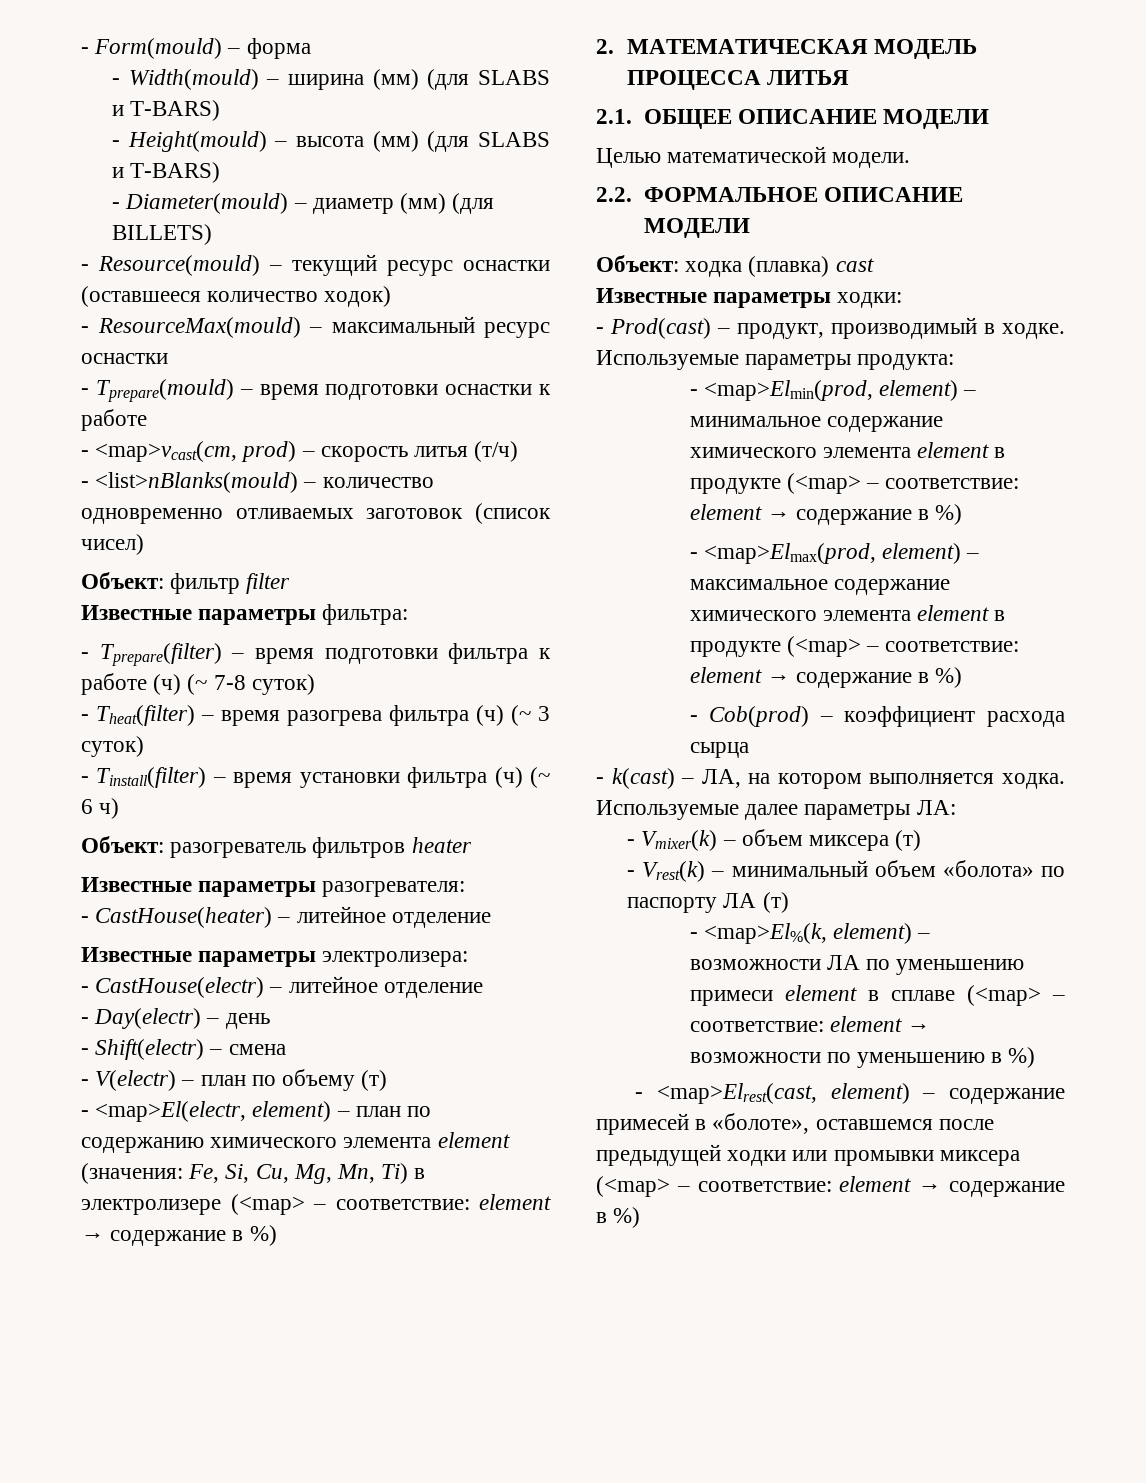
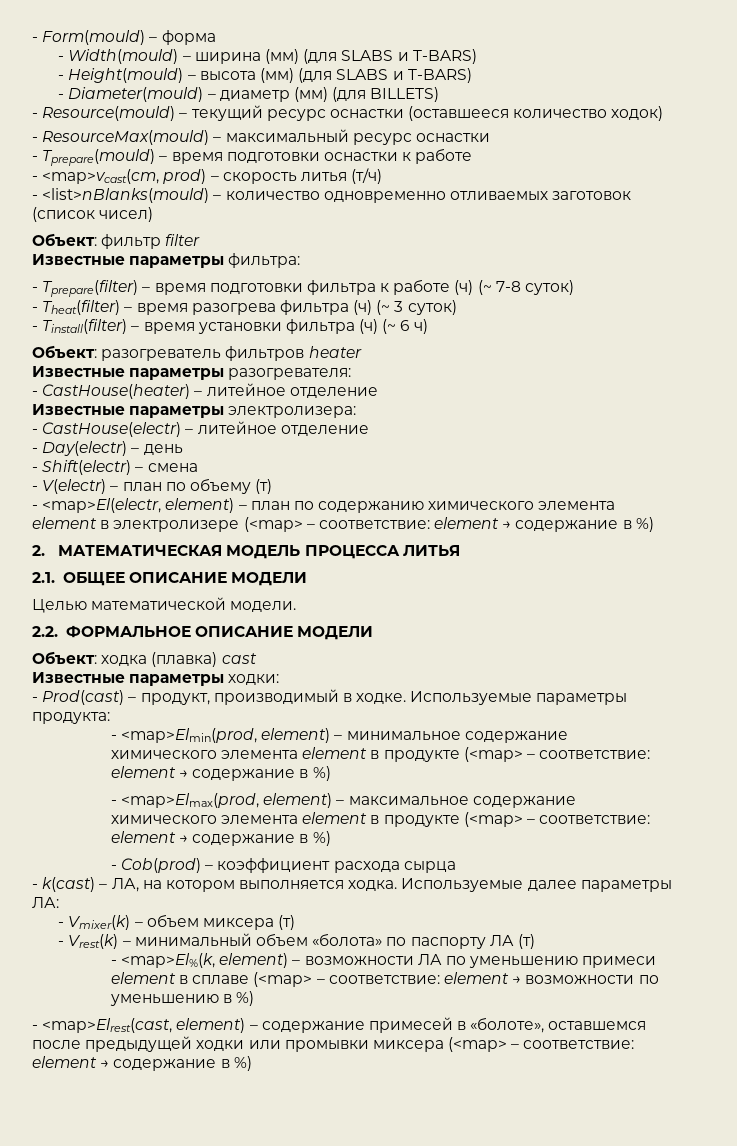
[81,1163,409,1184] (значения: Fe, Si, Cu, Mg, Mn, Ti) -> (97, 523) none

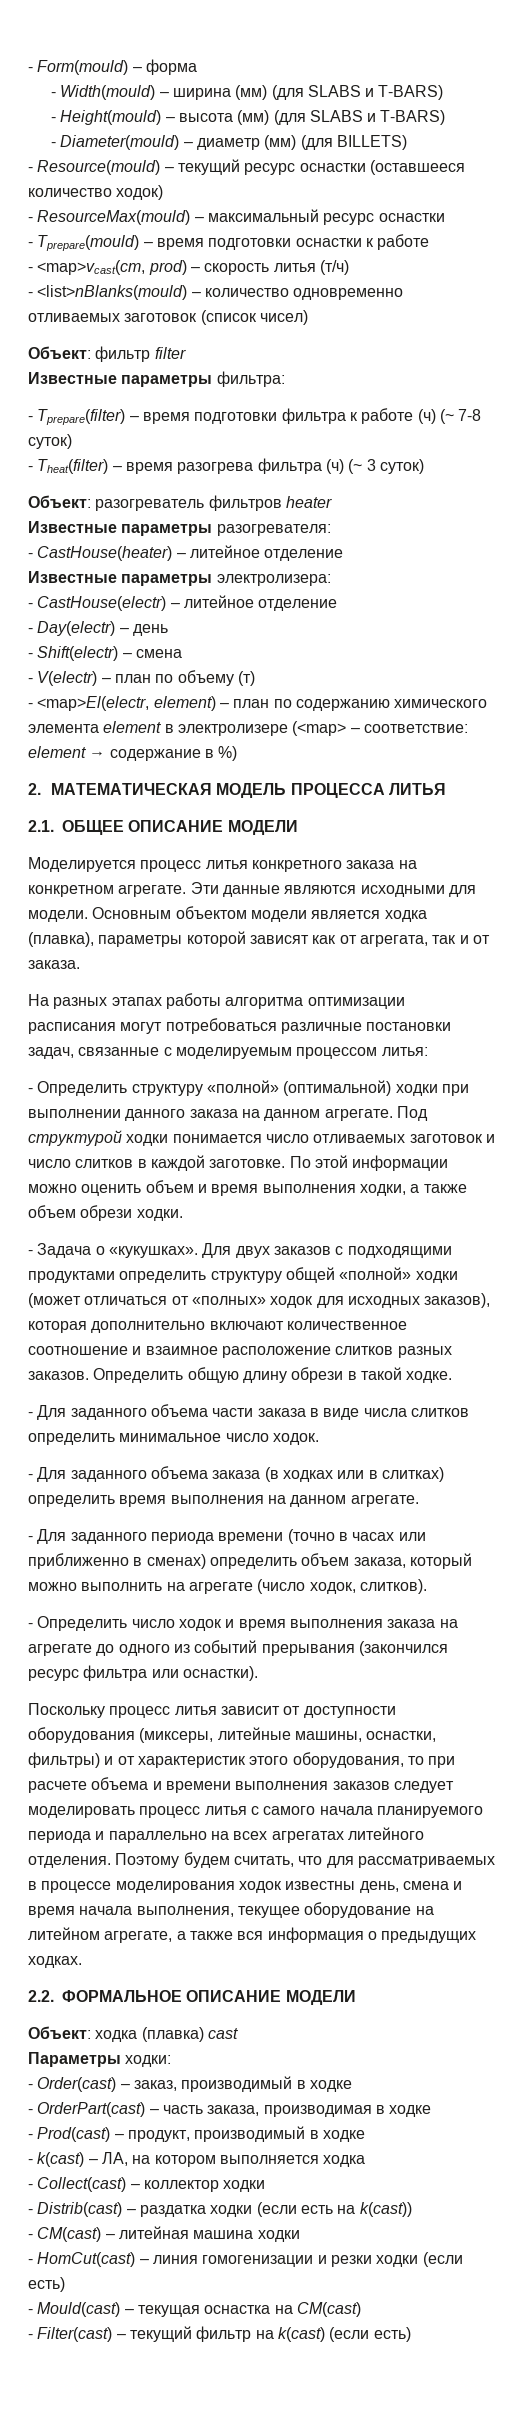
[32,319,428,334] // - Tinstall(filter) – время установки фильтра (ч) (~ 6 ч) -> (424, 466) none
[32,597,297,613] Целью математической модели. -> [28,857,417,872] [28,882,476,897] [28,906,427,922] [28,931,490,947] [28,960,80,969] [28,993,405,1009] [28,1018,452,1034] [28,1047,428,1059] [28,1080,469,1096] [28,1106,428,1121] [28,1130,495,1146] [28,1155,449,1171] [28,1180,467,1196] [28,1205,183,1221] [28,1243,452,1258] [28,1267,458,1283] [28,1293,491,1308] [28,1321,407,1333] [28,1346,452,1358] [28,1367,453,1383] [28,1404,469,1420] [28,1433,319,1445] [28,1466,444,1482] [28,1495,419,1507] [28,1529,426,1544] [28,1553,472,1569] [28,1579,427,1594] [28,1616,458,1631] [28,1640,448,1656] [28,1665,258,1681] [28,1703,396,1718] [28,1727,437,1743] [28,1752,456,1768] [28,1777,454,1793] [28,1806,483,1818] [28,1827,424,1843] [28,1852,495,1868] [28,1881,463,1893] [28,1902,434,1918] [28,1927,477,1943] [28,1956,82,1968] Моделируется процесс литья конкретного заказа на конкретном агрегате. Эти данные являются исходными для модели. Основным объектом модели является ходка (плавка), параметры которой зависят как от агрегата, так и от заказа. // На разных этапах работы алгоритма оптимизации расписания могут потребоваться различные постановки задач, связанные с моделируемым процессом литья: // - Определить структуру «полной» (оптимальной) ходки при выполнении данного заказа на данном агрегате. Под структурой ходки понимается число отливаемых заготовок и число слитков в каждой заготовке. По этой информации можно оценить объем и время выполнения ходки, а также объем обрези ходки. // - Задача о «кукушках». Для двух заказов с подходящими продуктами определить структуру общей «полной» ходки (может отличаться от «полных» ходок для исходных заказов), которая дополнительно включают количественное соотношение и взаимное расположение слитков разных заказов. Определить общую длину обрези в такой ходке. // - Для заданного объема части заказа в виде числа слитков определить минимальное число ходок. // - Для заданного объема заказа (в ходках или в слитках) определить время выполнения на данном агрегате. // - Для заданного периода времени (точно в часах или приближенно в сменах) определить объем заказа, который можно выполнить на агрегате (число ходок, слитков). // - Определить число ходок и время выполнения заказа на агрегате до одного из событий прерывания (закончился ресурс фильтра или оснастки). // Поскольку процесс литья зависит от доступности оборудования (миксеры, литейные машины, оснастки, фильтры) и от характеристик этого оборудования, то при расчете объема и времени выполнения заказов следует моделировать процесс литья с самого начала планируемого периода и параллельно на всех агрегатах литейного отделения. Поэтому будем считать, что для рассматриваемых в процессе моделирования ходок известны день, смена и время начала выполнения, текущее оборудование на литейном агрегате, а также вся информация о предыдущих ходках.
[32,672,225,686] Известные параметры -> [28,2052,121,2067] Параметры
(280, 679) none -> [28,2076,352,2092] [28,2102,432,2117] // - Order(cast) – заказ, производимый в ходке // - OrderPart(cast) – часть заказа, производимая в ходке
[356,691,628,705] [32,712,110,724] [110,728,568,743] [110,747,651,762] [110,766,331,781] [110,793,576,808] [110,812,651,827] [110,831,331,846] [110,858,456,873] ходке. Используемые параметры продукта: // - <map>Elmin(prod, element) – минимальное содержание химического элемента element в продукте (<map> – соответствие: element → содержание в %) // - <map>Elmax(prod, element) – максимальное содержание химического элемента element в продукте (<map> – соответствие: element → содержание в %) // - Cob(prod) – коэффициент расхода сырца -> [322,2130,365,2142] ходке
[348,878,672,892] [32,897,59,908] [58,914,296,930] [58,933,535,949] [110,953,657,968] [110,972,659,987] [109,991,255,1006] [32,1017,647,1033] [32,1036,635,1052] [32,1056,252,1071] ходка. Используемые далее параметры ЛА: // - Vmixer(k) – объем миксера (т) // - Vrest(k) – минимальный объем «болота» по паспорту ЛА (т) // - <map>El%(k, element) – возможности ЛА по уменьшению примеси element в сплаве (<map> – соответствие: element → возможности по уменьшению в %) // - <map>Elrest(cast, element) – содержание примесей в «болоте», оставшемся после предыдущей ходки или промывки миксера (<map> – соответствие: element → содержание в %) -> [323,2155,366,2167] [28,2177,266,2192] [28,2202,412,2217] [28,2226,300,2242] [28,2252,463,2267] [28,2277,65,2292] [28,2302,361,2317] [28,2326,411,2342] ходка // - Collect(cast) – коллектор ходки // - Distrib(cast) – раздатка ходки (если есть на k(cast)) // - CM(cast) – литейная машина ходки // - HomCut(cast) – линия гомогенизации и резки ходки (если есть) // - Mould(cast) – текущая оснастка на CM(cast) // - Filter(cast) – текущий фильтр на k(cast) (если есть)

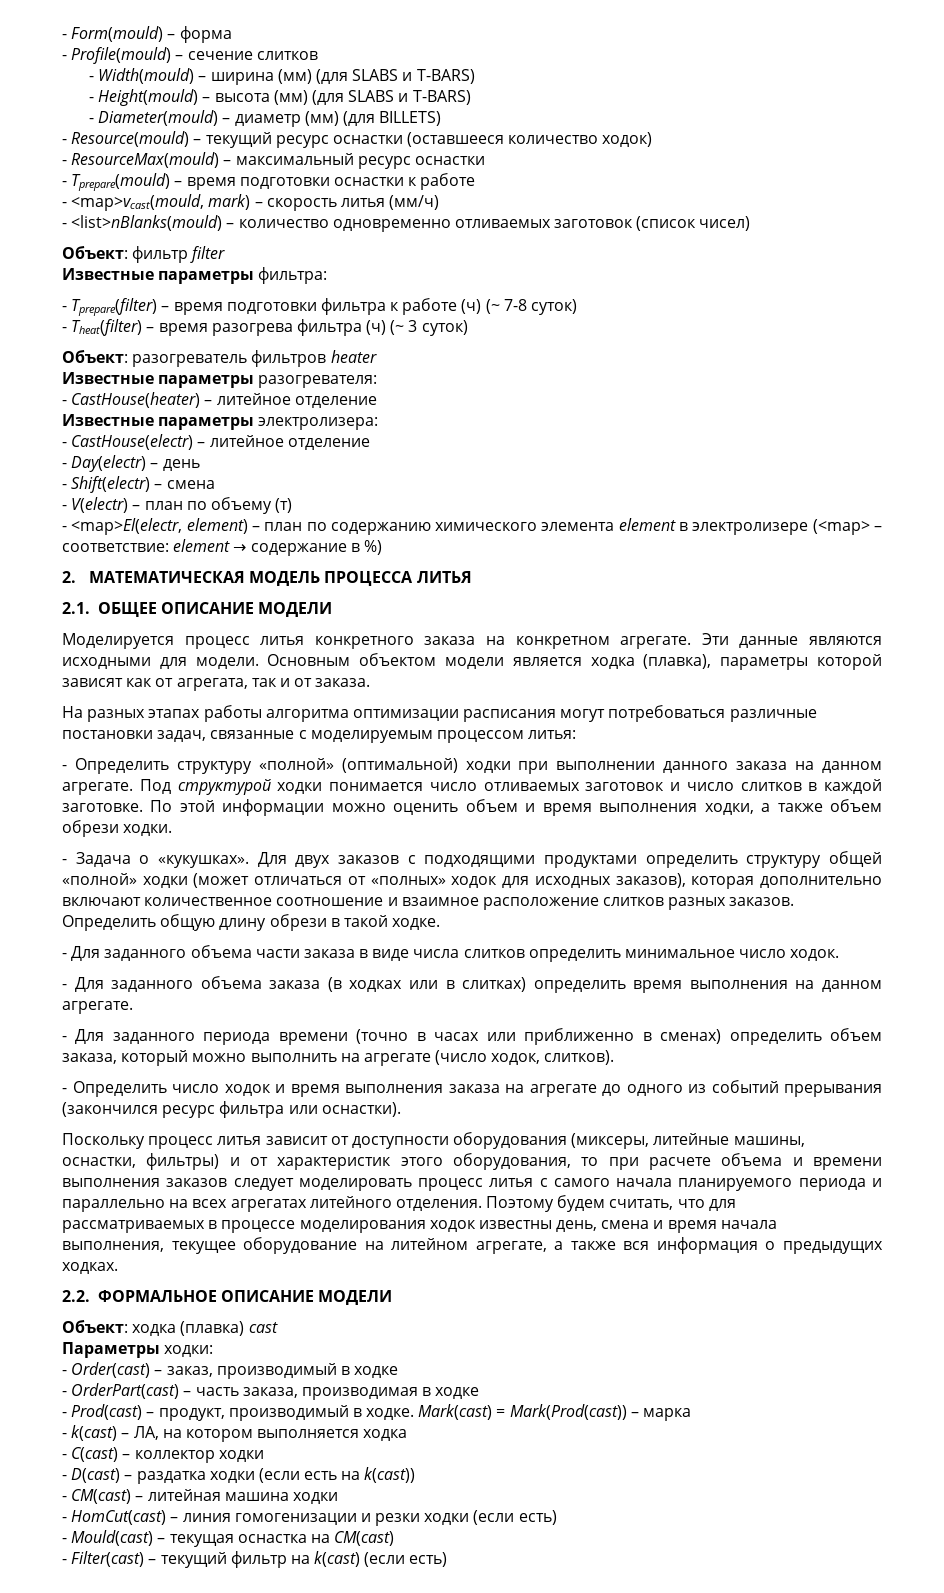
(197, 67) none -> [62,47,318,64] // - Profile(mould) – сечение слитков
[37,260,187,275] <map>vcast(cm, prod) -> [71,194,251,211] <map>vcast(mould, mark)
[319,260,349,275] (т/ч) -> [389,195,440,210] (мм/ч)
[322,2130,365,2142] ходке -> [366,1404,692,1421] ходке. Mark(cast) = Mark(Prod(cast)) – марка
[37,2177,127,2192] Collect(cast) -> [71,1447,119,1462] C(cast)
[37,2202,123,2217] Distrib(cast) -> [71,1468,121,1483] D(cast)

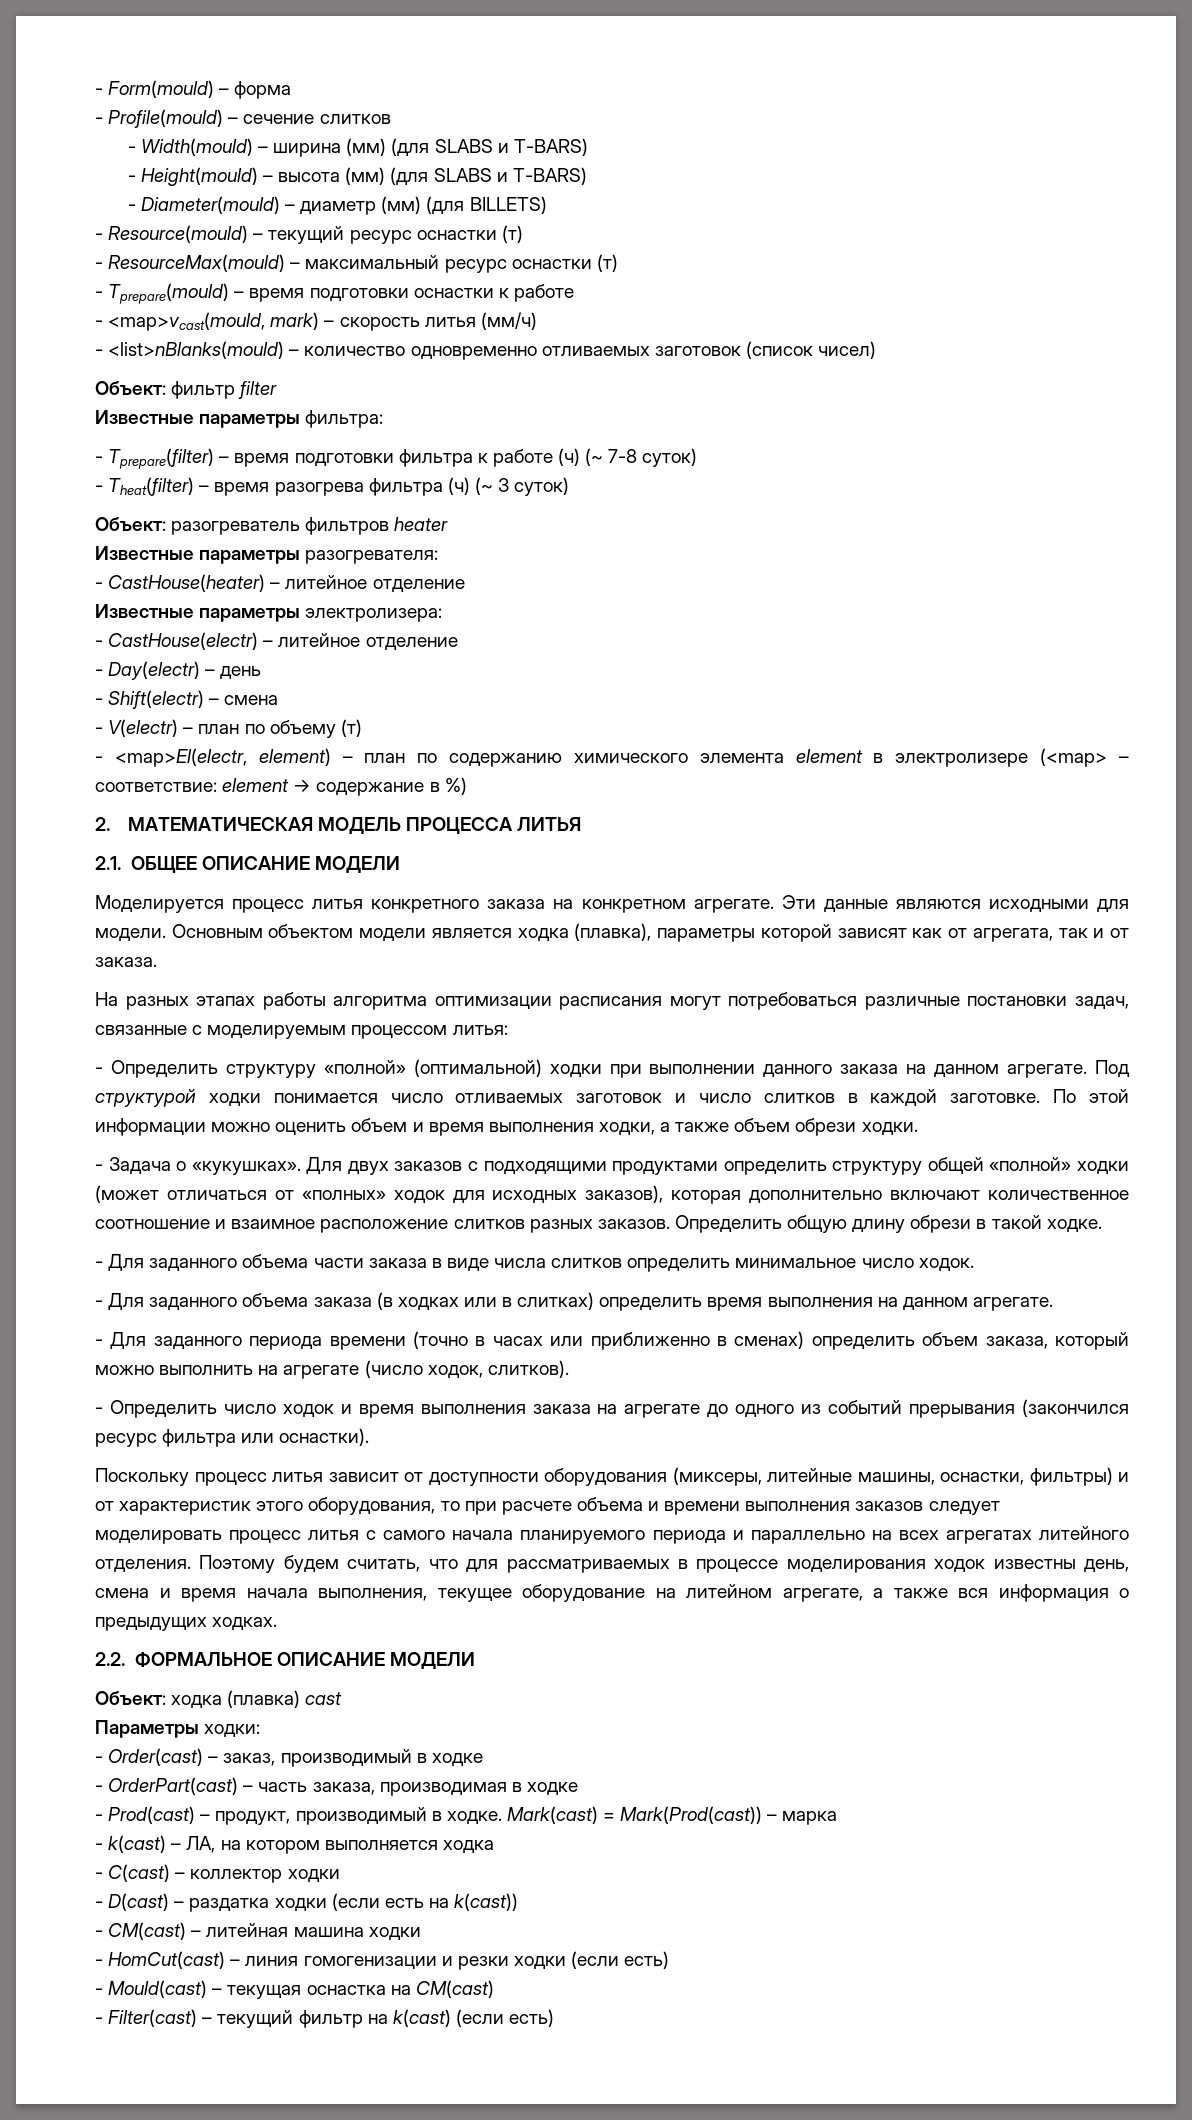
[407,132,653,147] (оставшееся количество ходок) -> [501,225,523,243] (т)
(485, 160) none -> [596,254,618,272] (т)

